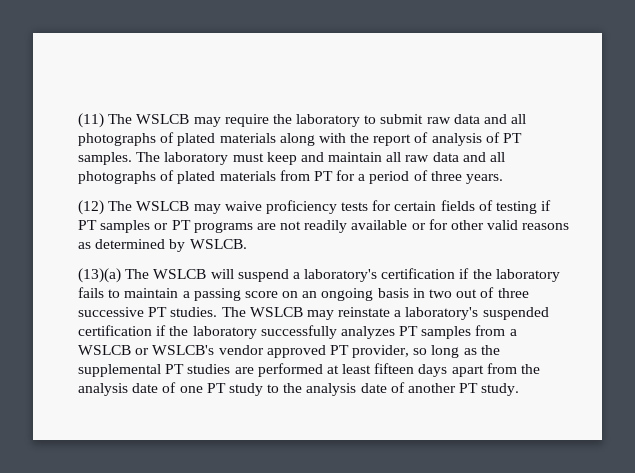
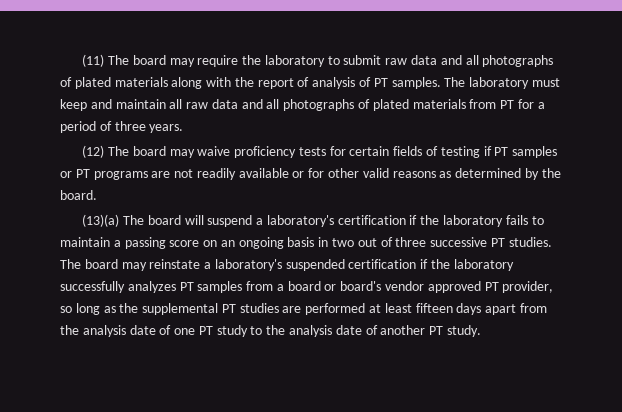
[136,114,190,124] WSLCB -> [132,55,166,65] board
[136,201,190,211] WSLCB -> [132,146,166,156] board
[189,239,247,249] WSLCB. -> [541,168,561,178] [60,190,97,200] the board.
[153,269,207,279] WSLCB -> [147,215,181,225] board
[249,307,303,317] WSLCB -> [84,259,118,269] board
[78,345,215,355] WSLCB or WSLCB's -> [287,281,382,291] board or board's

